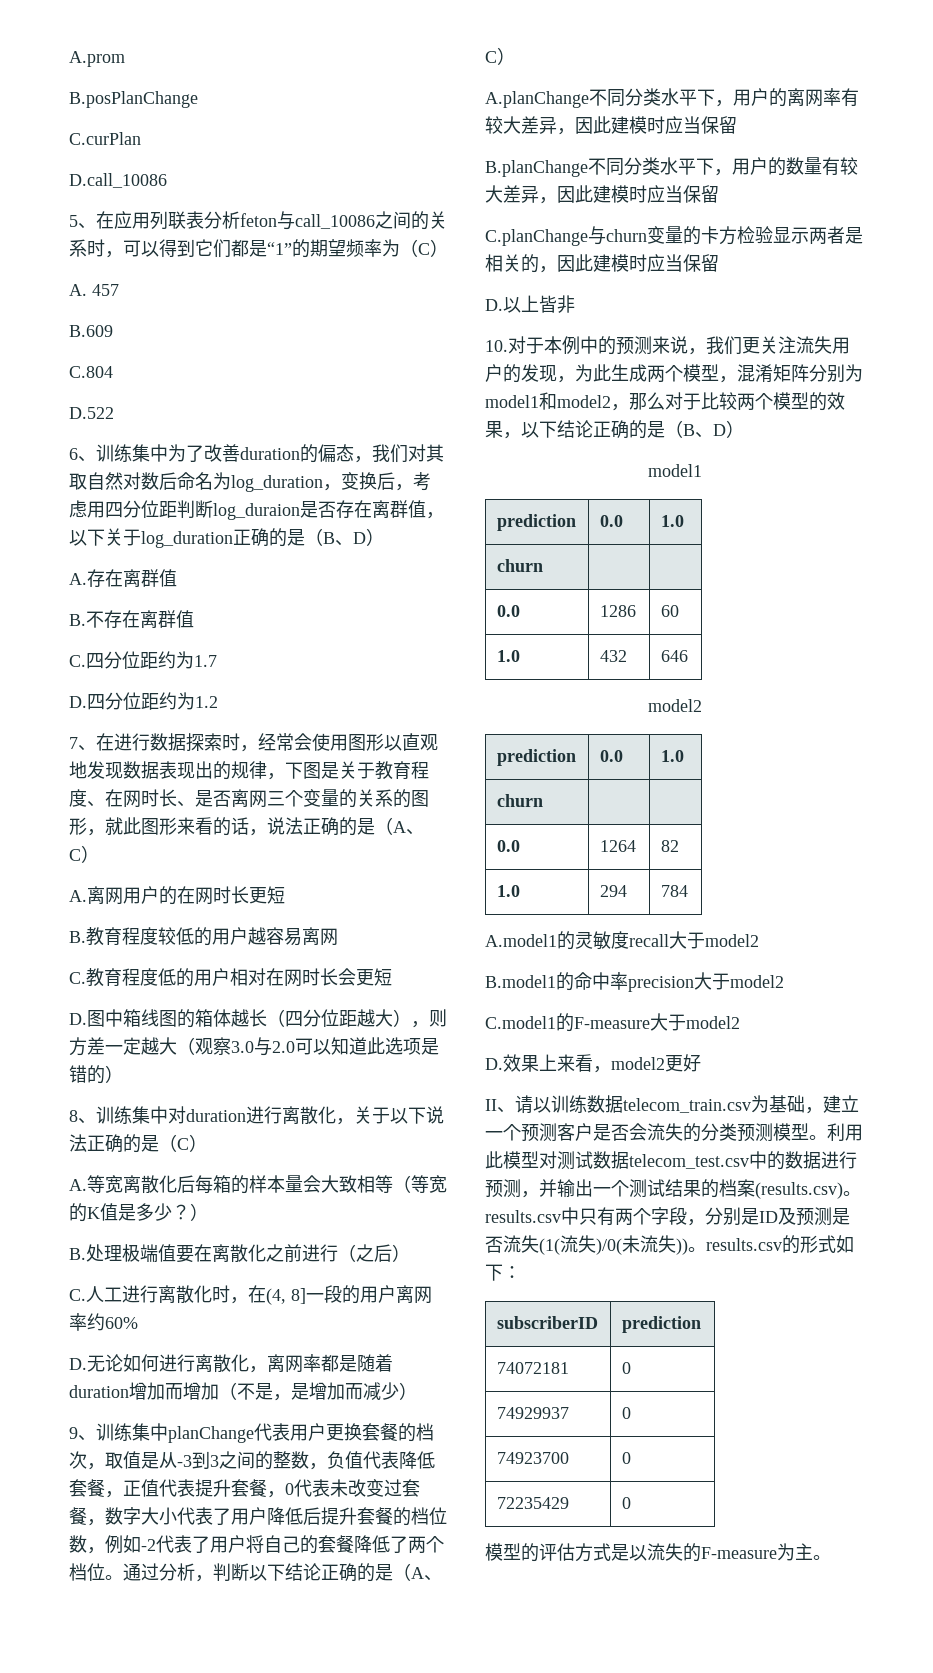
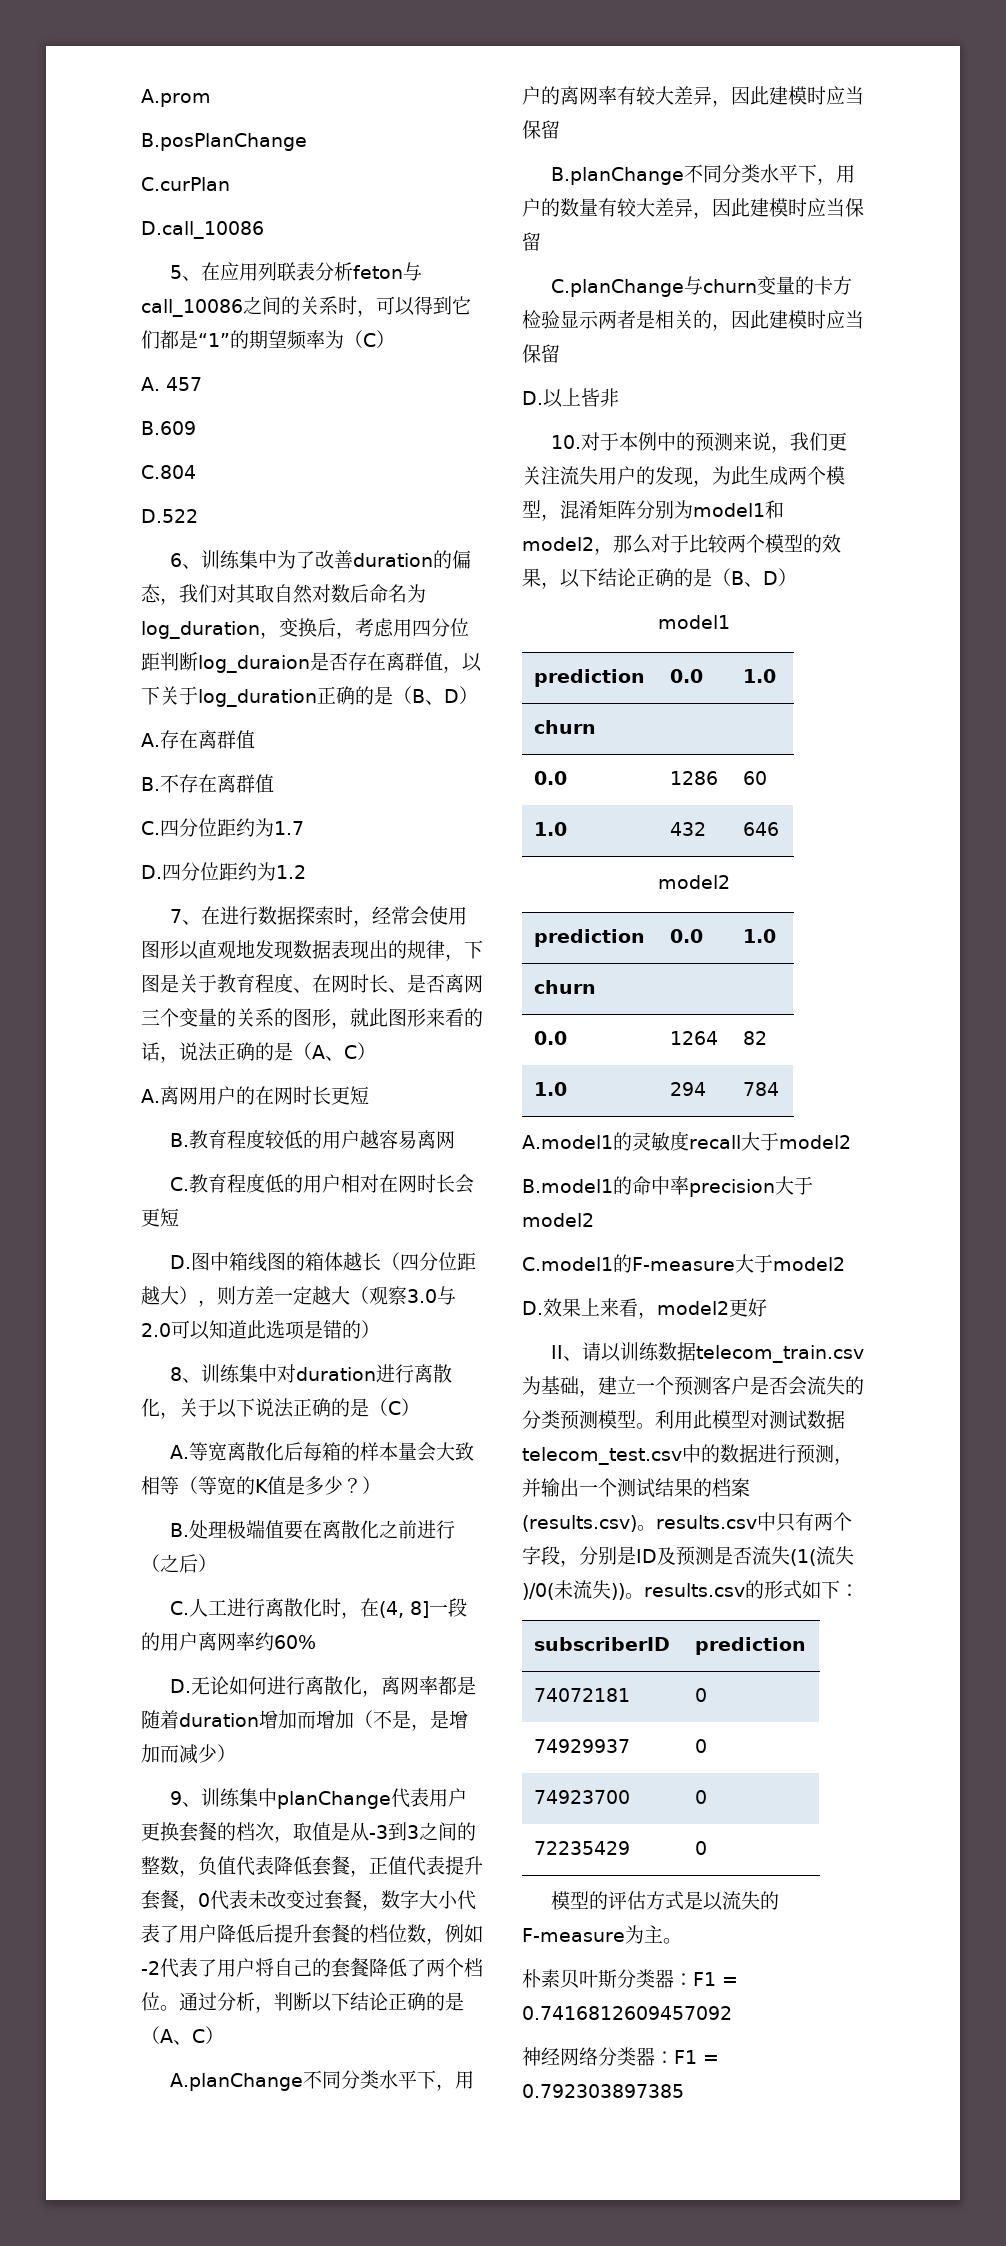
(831, 1557) none -> [522,1969,738,1989] [522,2006,732,2020] [522,2047,719,2066] [522,2084,684,2098] // 朴素贝叶斯分类器：F1 = 0.7416812609457092 // 神经网络分类器：F1 = 0.792303897385

